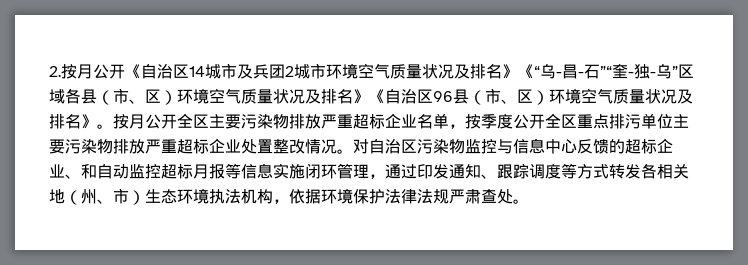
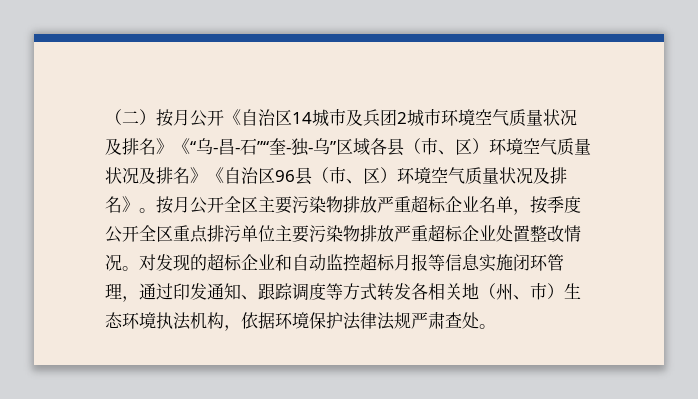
[49,66,61,77] 2. -> [105,109,156,125] （二）
[369,138,609,154] 自治区污染物监控与信息中心反馈 -> [156,254,190,271] 发现
[65,174,81,179] 、 -> (275, 262) none

